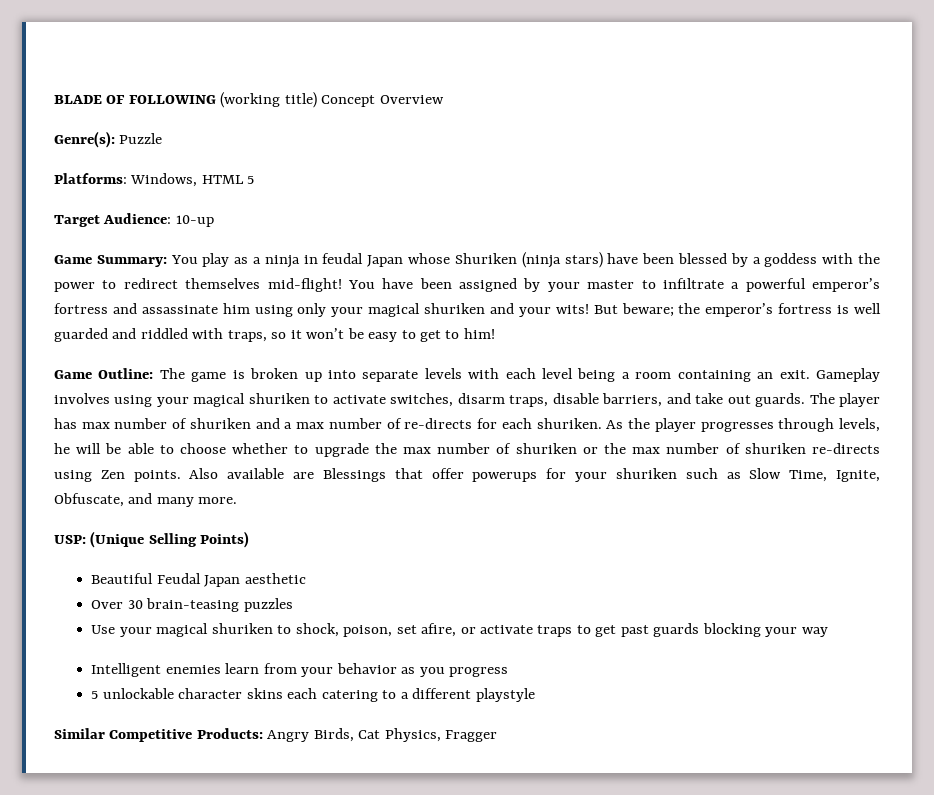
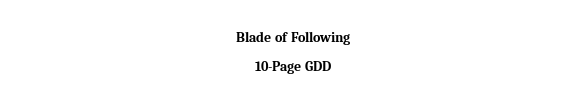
[54,92,444,108] [54,131,163,148] [54,173,255,187] [54,213,214,227] [54,252,881,268] [54,278,880,292] [54,303,882,317] [54,328,495,342] [54,368,881,382] [54,393,881,407] [54,418,880,432] [54,443,881,457] [54,468,881,482] [54,493,238,507] [54,531,250,548] [91,573,306,587] [91,598,293,612] [91,623,828,637] [91,663,509,677] [91,688,535,702] [54,728,498,742] BLADE OF FOLLOWING (working title) Concept Overview // Genre(s): Puzzle // Platforms: Windows, HTML 5 // Target Audience: 10-up // Game Summary: You play as a ninja in feudal Japan whose Shuriken (ninja stars) have been blessed by a goddess with the power to redirect themselves mid-flight! You have been assigned by your master to infiltrate a powerful emperor’s fortress and assassinate him using only your magical shuriken and your wits! But beware; the emperor’s fortress is well guarded and riddled with traps, so it won’t be easy to get to him! // Game Outline: The game is broken up into separate levels with each level being a room containing an exit. Gameplay involves using your magical shuriken to activate switches, disarm traps, disable barriers, and take out guards. The player has max number of shuriken and a max number of re-directs for each shuriken. As the player progresses through levels, he will be able to choose whether to upgrade the max number of shuriken or the max number of shuriken re-directs using Zen points. Also available are Blessings that offer powerups for your shuriken such as Slow Time, Ignite, Obfuscate, and many more. // USP: (Unique Selling Points) // Beautiful Feudal Japan aesthetic // Over 30 brain-teasing puzzles // Use your magical shuriken to shock, poison, set afire, or activate traps to get past guards blocking your way // Intelligent enemies learn from your behavior as you progress // 5 unlockable character skins each catering to a different playstyle // Similar Competitive Products: Angry Birds, Cat Physics, Fragger -> [236,31,350,45] [255,61,331,74] Blade of Following // 10-Page GDD

